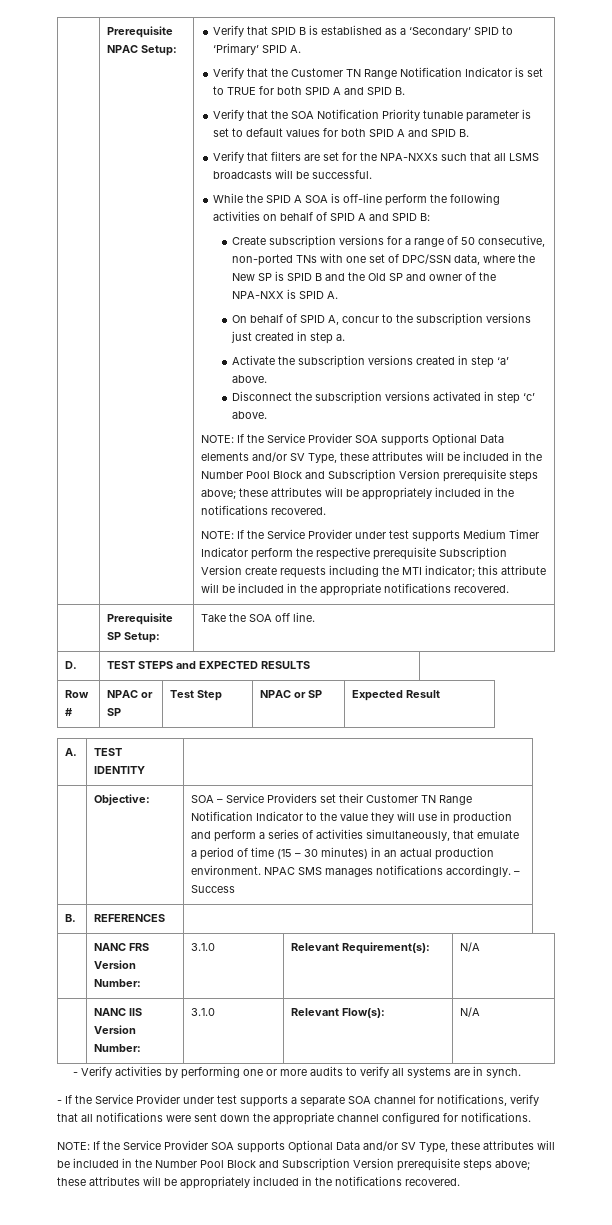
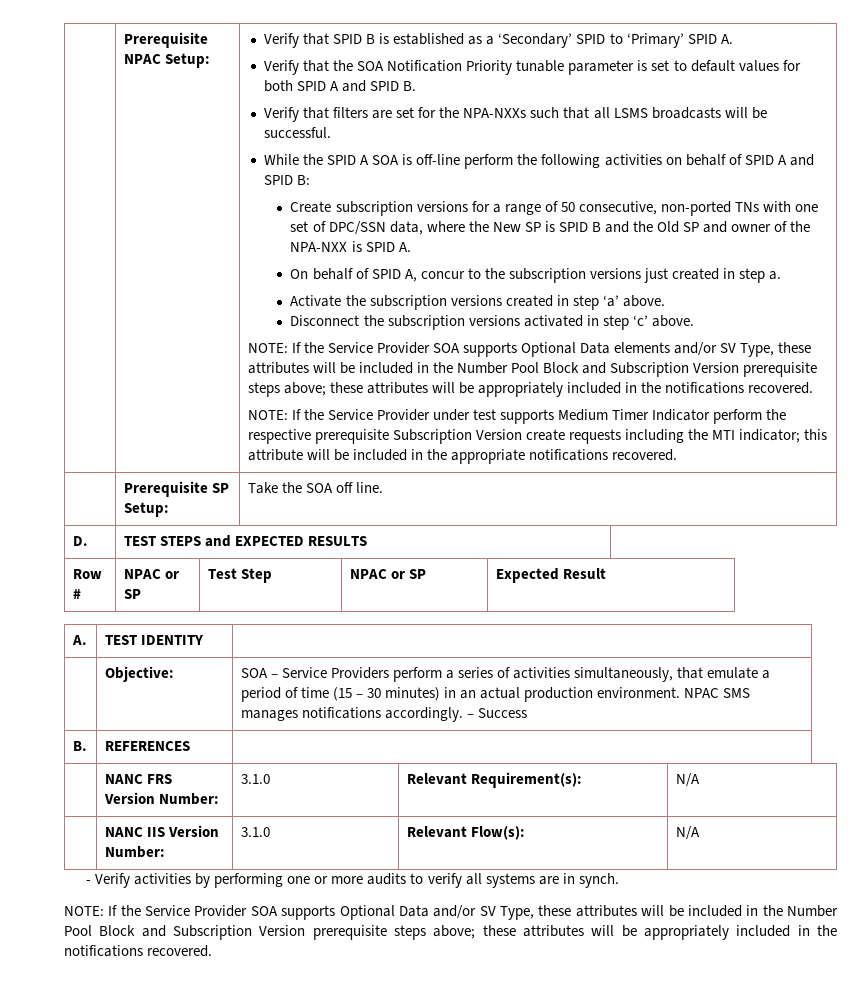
[213,67,544,79] [213,86,406,95] // Verify that the Customer TN Range Notification Indicator is set to TRUE for both SPID A and SPID B. -> (733, 39) none
[320,793,473,805] [191,811,513,824] [191,831,212,839] set their Customer TN Range Notification Indicator to the value they will use in production and -> (389, 673) none
[57,1094,539,1107] [57,1112,531,1125] // - If the Service Provider under test supports a separate SOA channel for notifications, verify that all notifications were sent down the appropriate channel configured for notifications. -> (619, 880) none

